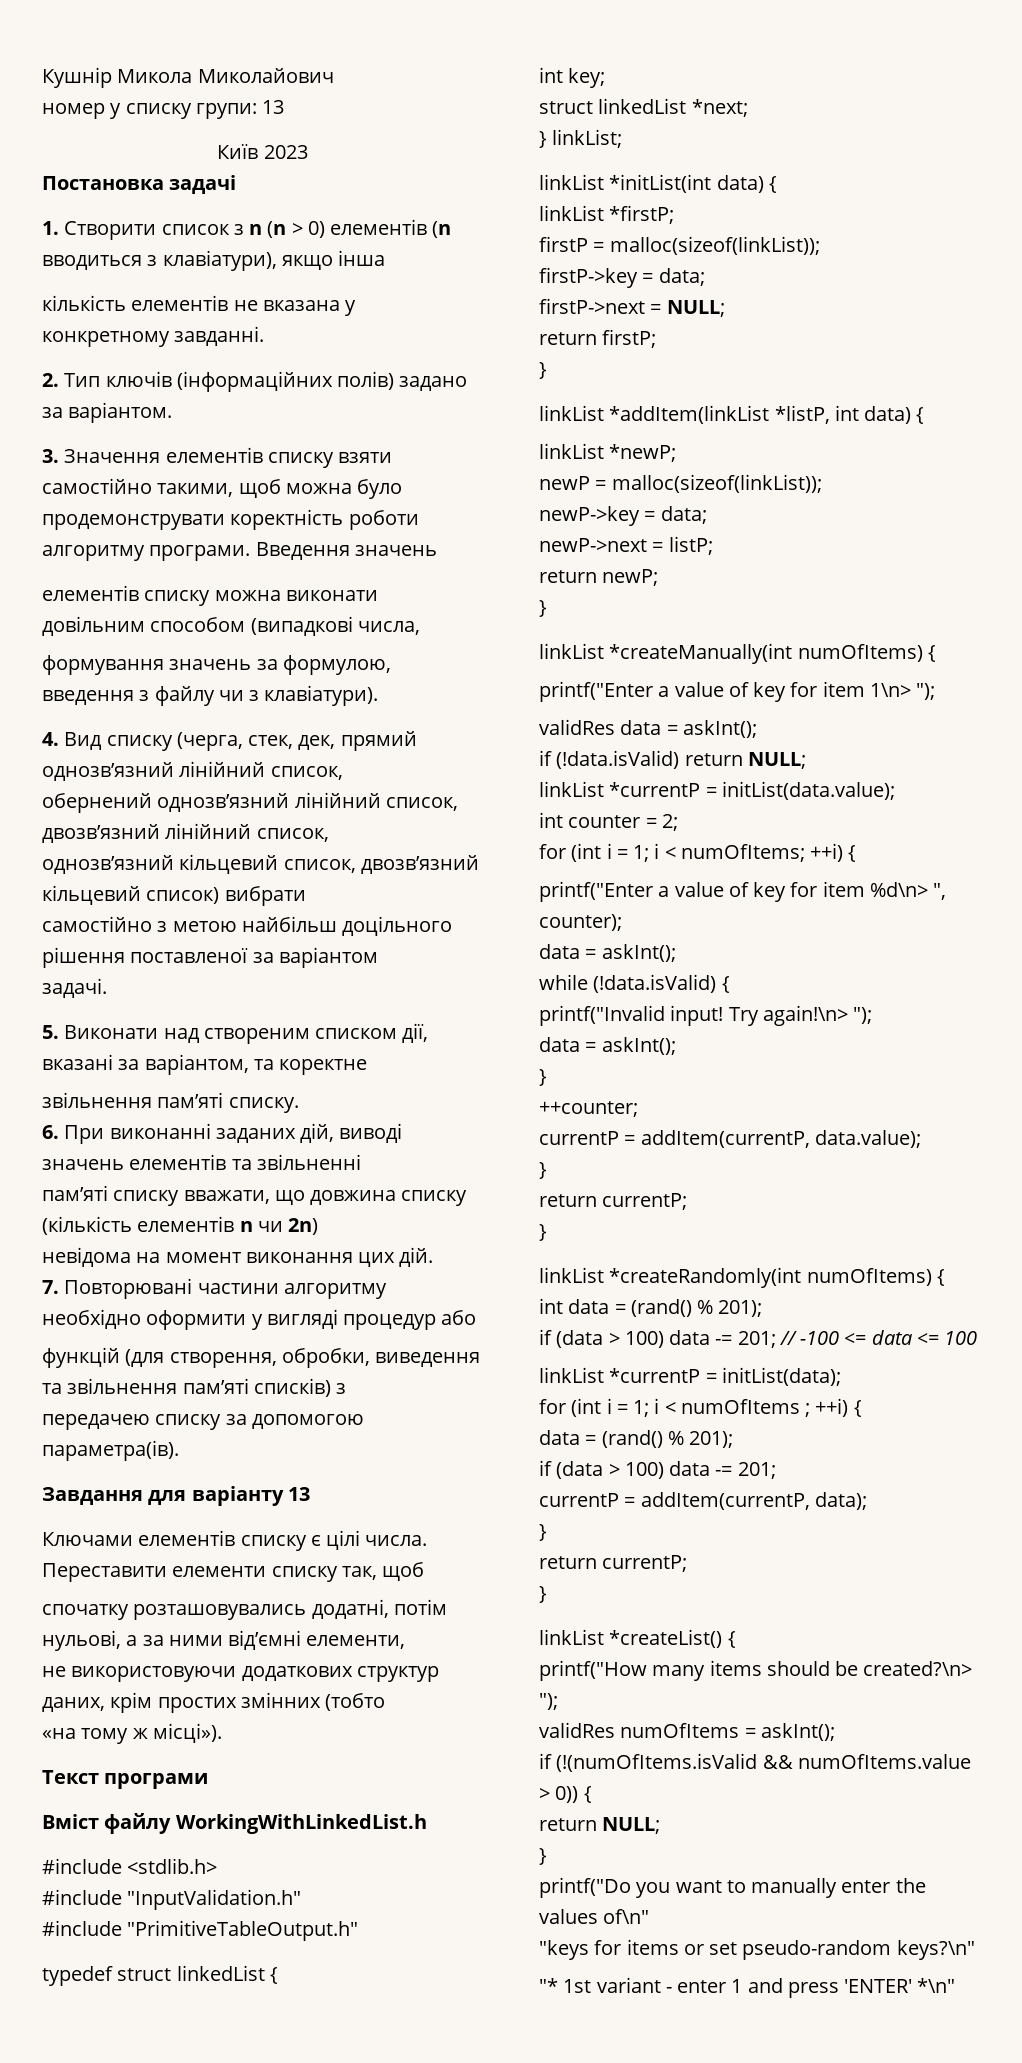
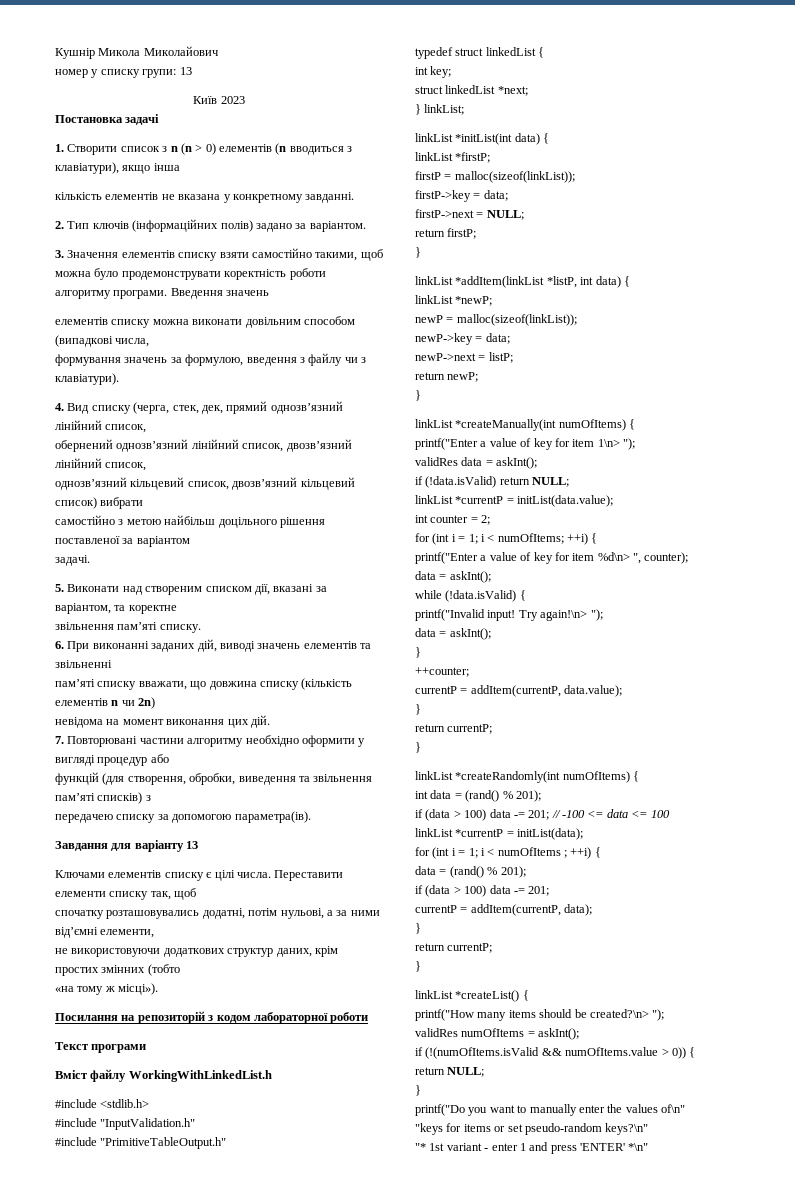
(222, 1733) none -> [55,1011,369,1024] // Посилання на репозиторій з кодом лабораторної роботи

